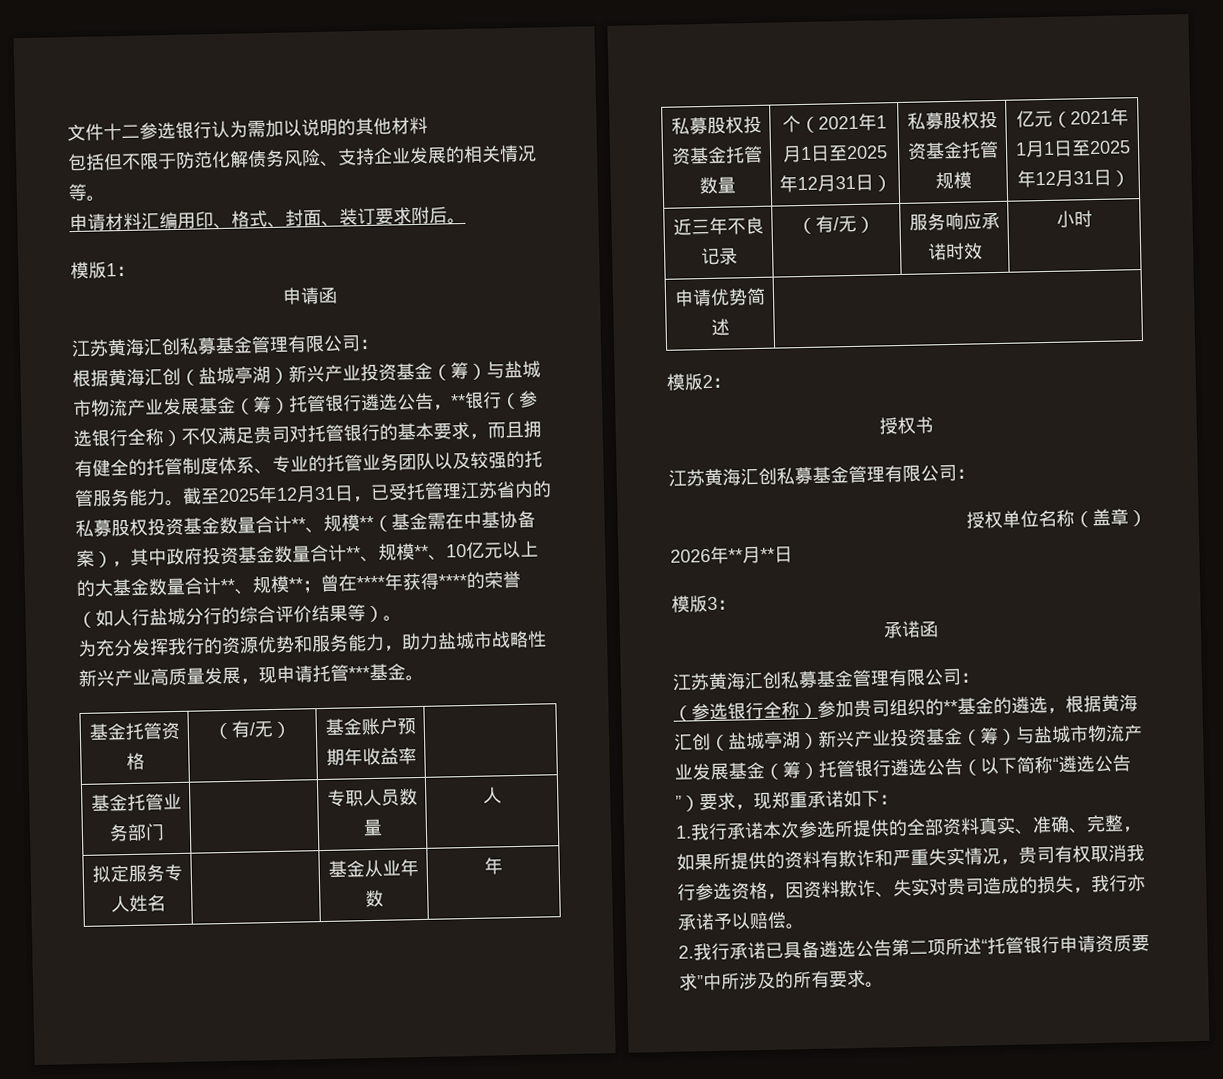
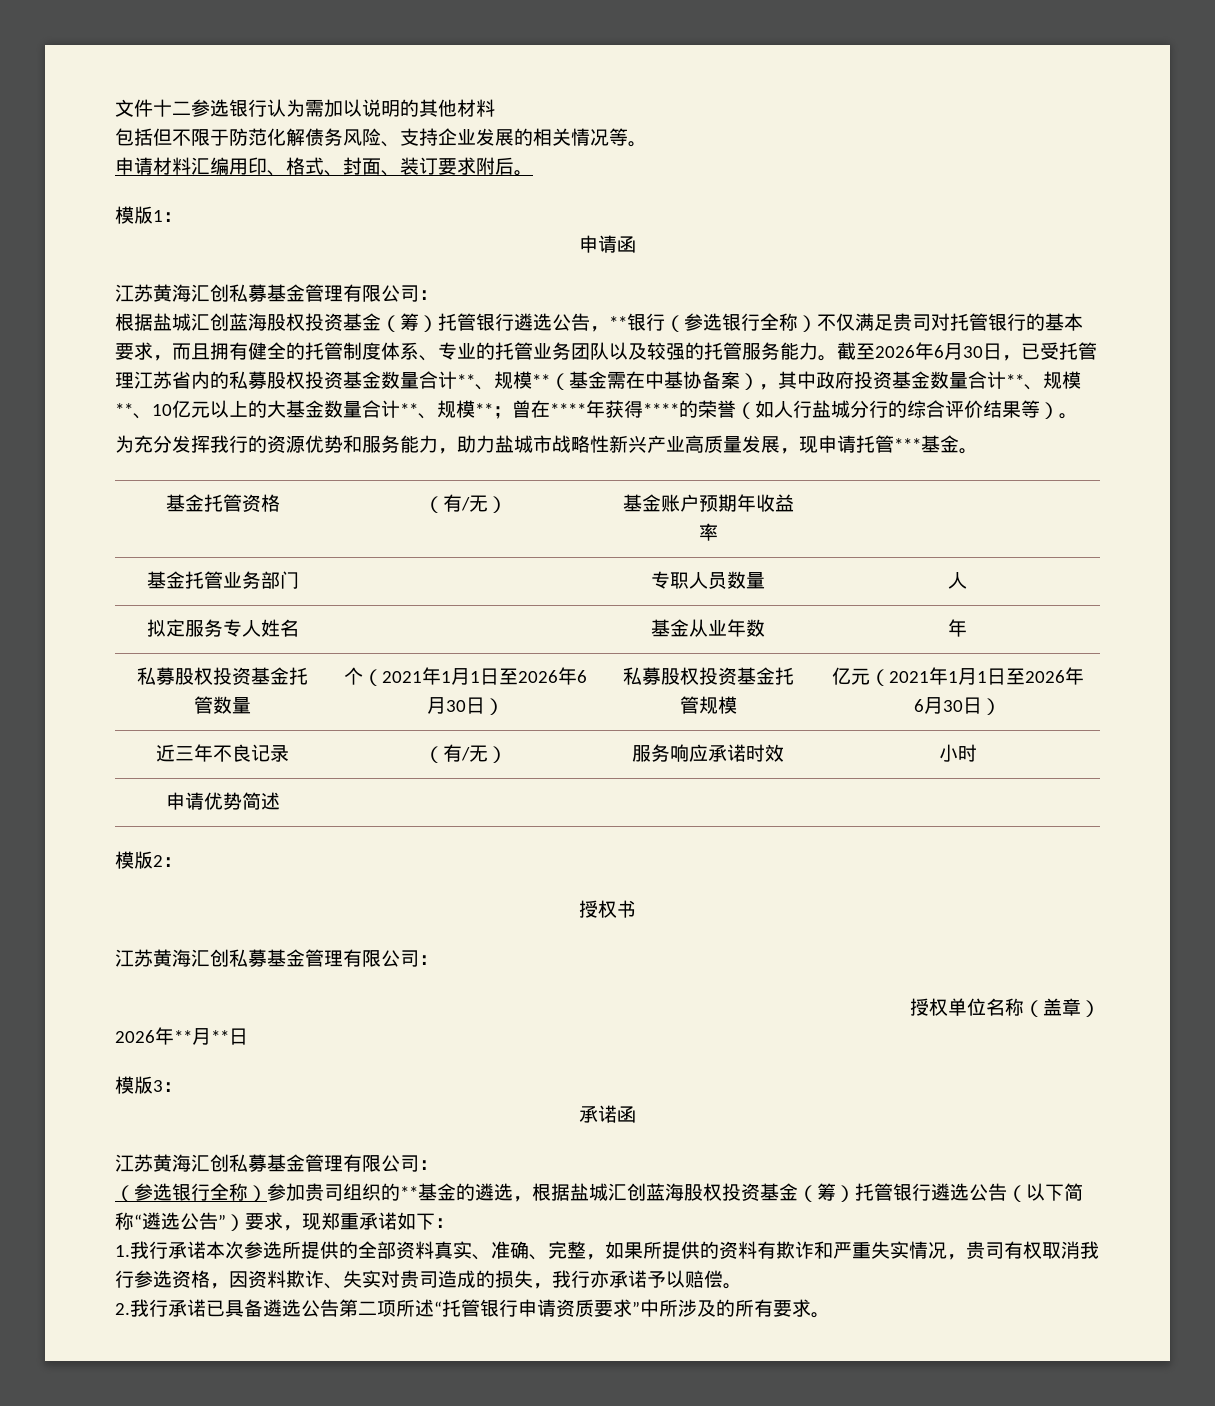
[108,360,541,387] [73,397,200,418] 黄海汇创（盐城亭湖）新兴产业投资基金（筹）与盐城市物流产业发展 -> [153,313,343,331] 盐城汇创蓝海股权投资
[218,485,336,504] 2025年12月31 -> [875,342,983,360] 2026年6月30
[845,145,888,160] [778,174,856,193] 2025年12月31 -> [517,667,587,685] [426,697,466,714] 2026年6月30
[1088,140,1131,155] [1016,169,1094,188] 2025年12月31 -> [1024,667,1084,685] [914,697,963,714] 2026年6月30
[1101,694,1138,712] [674,724,1143,752] [674,762,729,781] 黄海汇创（盐城亭湖）新兴产业投资基金（筹）与盐城市物流产业发展 -> [570,1183,760,1201] 盐城汇创蓝海股权投资

